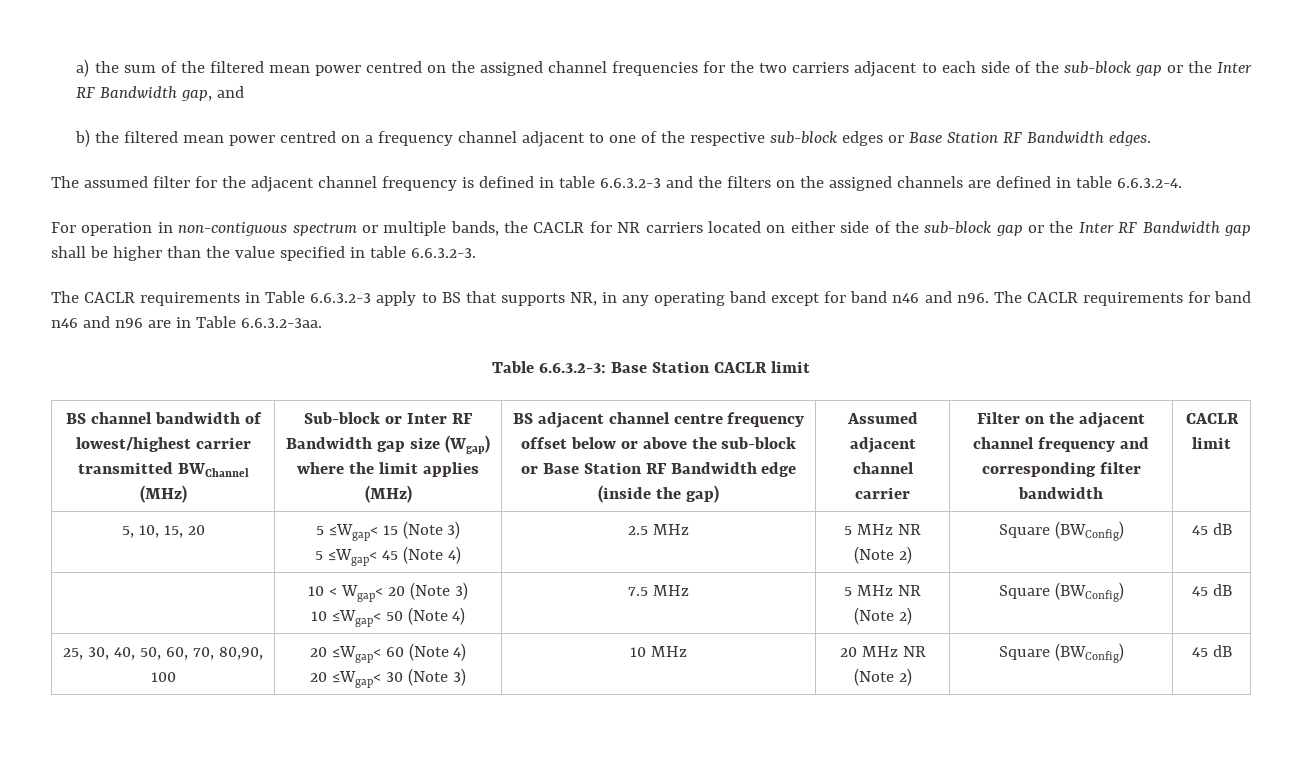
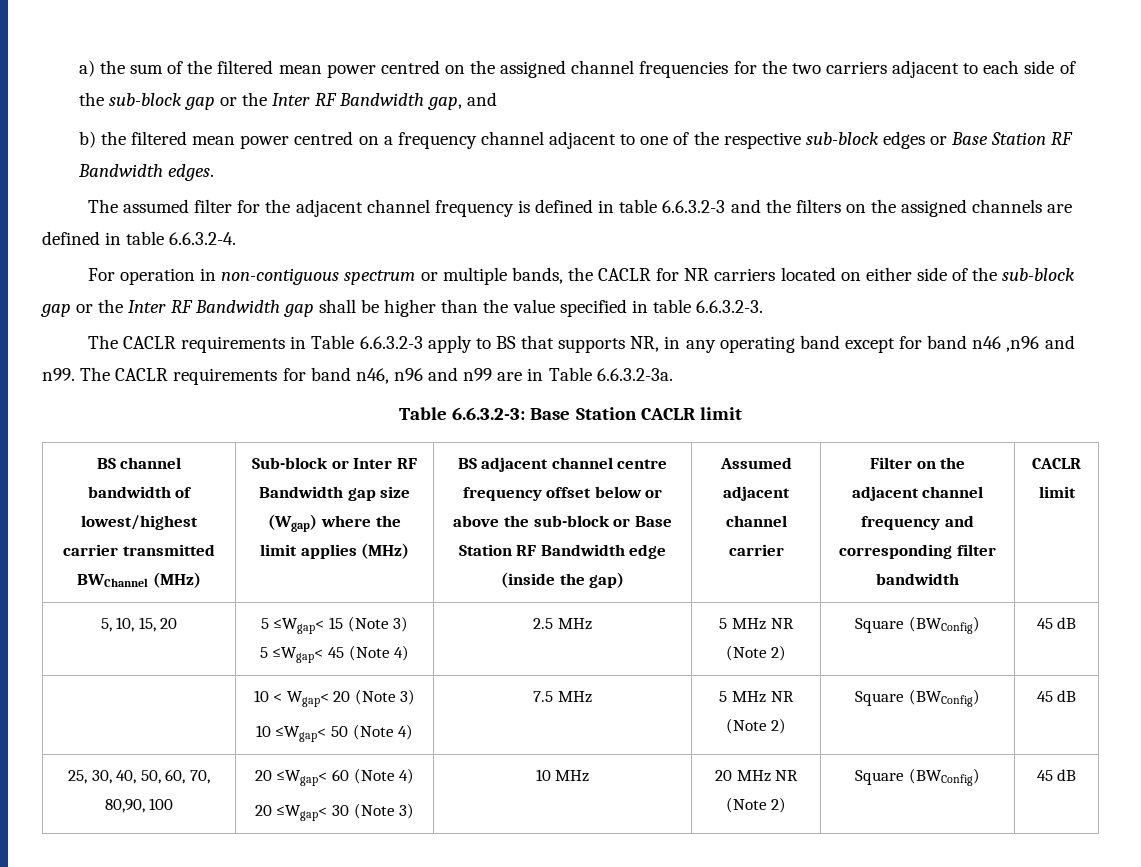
[924,291,989,303] and n96. -> [1006,335,1075,352] [42,368,75,381] ,n96 and n99.
[51,316,143,328] n46 and n96 -> [355,367,493,384] n46, n96 and n99
[240,318,322,328] 6.6.3.2-3aa. -> [596,368,673,381] 6.6.3.2-3a.

